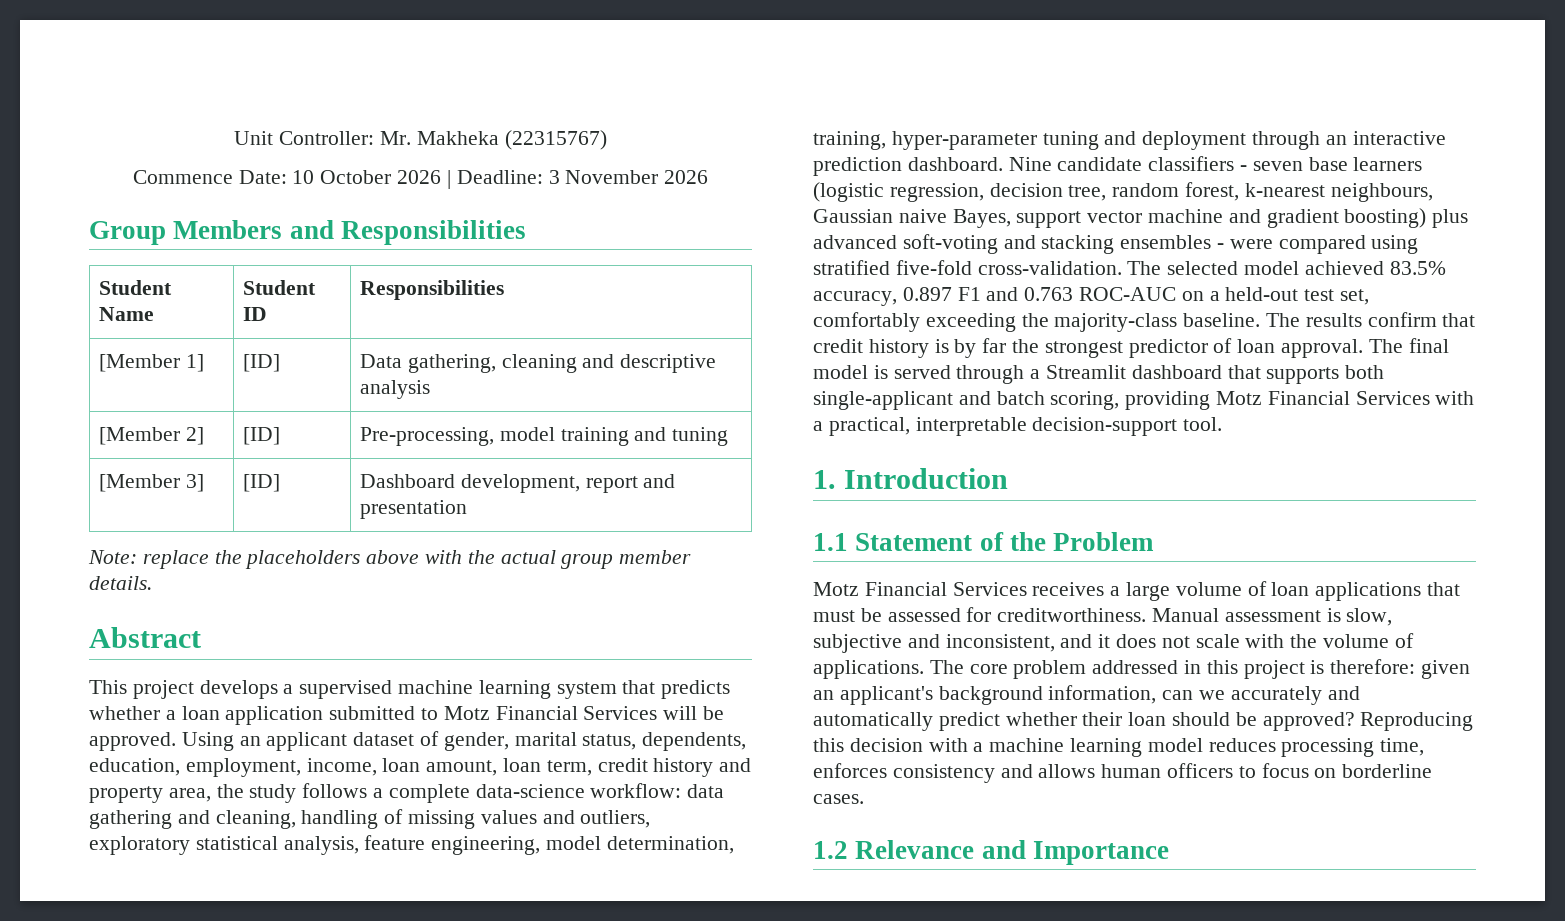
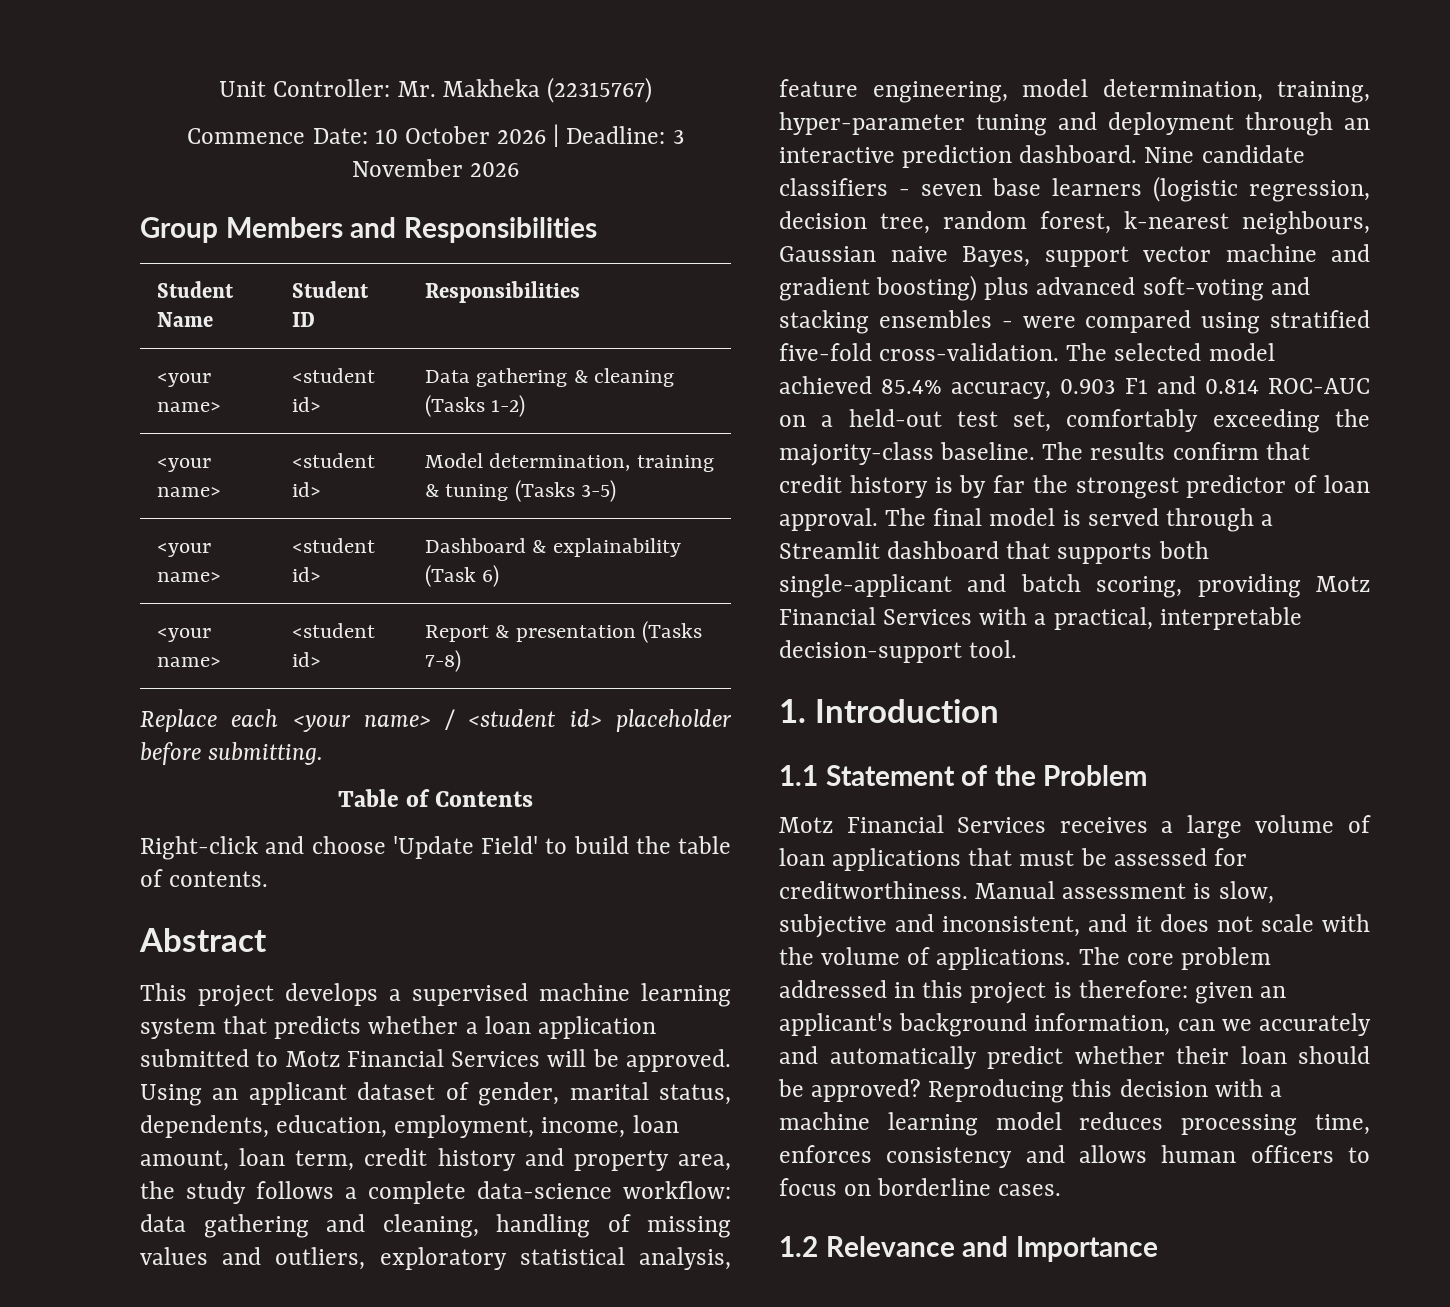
[98,354,204,372] [242,354,280,372] [359,354,717,373] [359,380,430,399] [98,427,204,445] [242,427,280,445] [359,427,729,446] [98,474,204,492] [242,474,280,492] [359,474,676,493] [359,500,467,519] [88,550,692,569] [89,576,152,590] [Member 1] | [ID] | Data gathering, cleaning and descriptive analysis // [Member 2] | [ID] | Pre-processing, model training and tuning // [Member 3] | [ID] | Dashboard development, report and presentation // Note: replace the placeholders above with the actual group member details. -> [156,373,211,387] [156,402,221,412] [291,368,375,383] [291,397,321,412] [424,368,675,387] [424,395,526,417] [156,458,211,472] [156,487,221,497] [291,453,375,468] [291,482,321,497] [424,453,714,472] [424,480,617,502] [156,543,211,557] [156,572,221,582] [291,538,375,553] [291,567,321,582] [424,538,681,557] [424,565,500,587] [156,628,211,642] [156,657,221,667] [291,623,375,638] [291,652,321,667] [424,621,703,643] [424,650,461,672] [140,709,732,732] [140,742,324,765] [337,789,534,807] [140,836,731,860] [140,869,269,887] <your name> | <student id> | Data gathering & cleaning (Tasks 1-2) // <your name> | <student id> | Model determination, training & tuning (Tasks 3-5) // <your name> | <student id> | Dashboard & explainability (Task 6) // <your name> | <student id> | Report & presentation (Tasks 7-8) // Replace each <your name> / <student id> placeholder before submitting. // Table of Contents // Right-click and choose 'Update Field' to build the table of contents.
[1389,261,1446,275] [813,287,952,306] 83.5% accuracy, 0.897 -> [881,379,1116,399] 85.4% accuracy, 0.903
[1024,287,1074,301] 0.763 -> [1204,379,1259,394] 0.814

